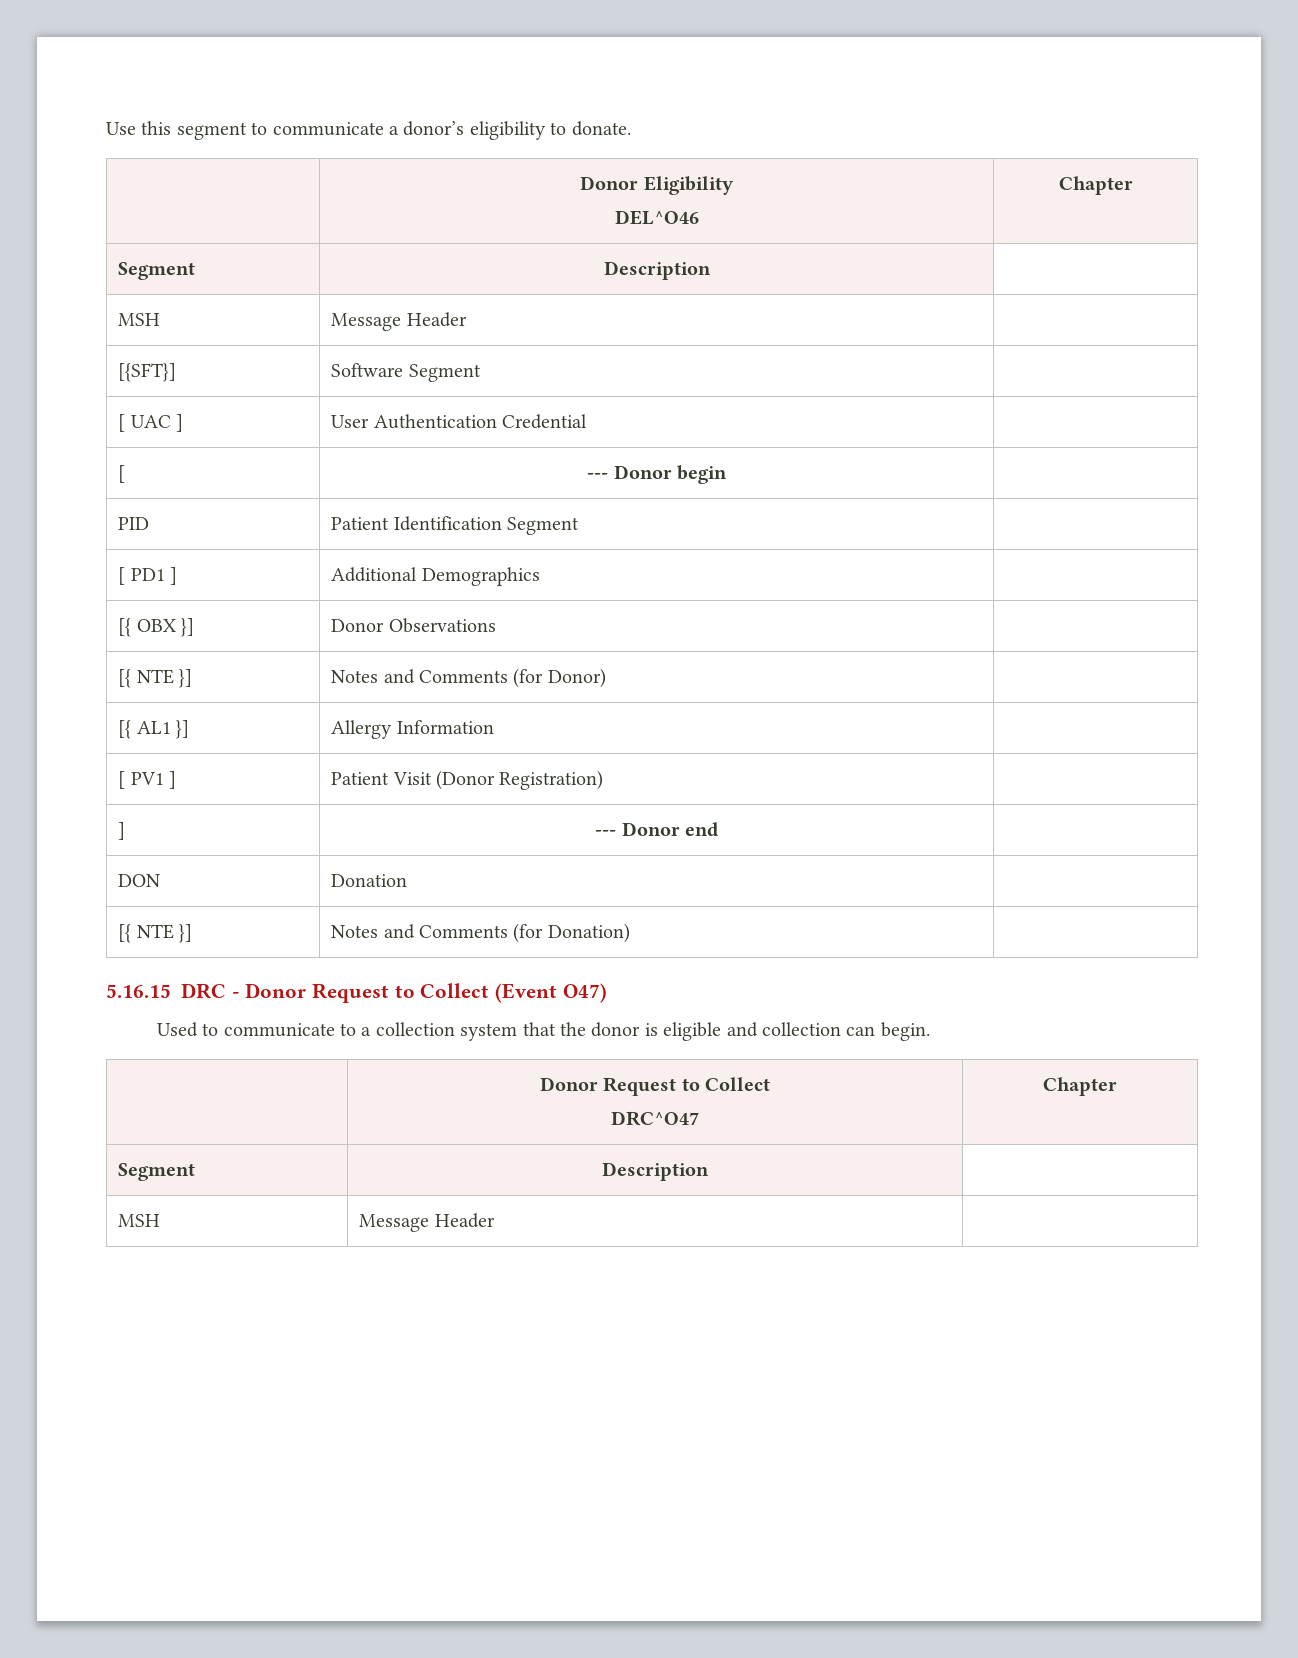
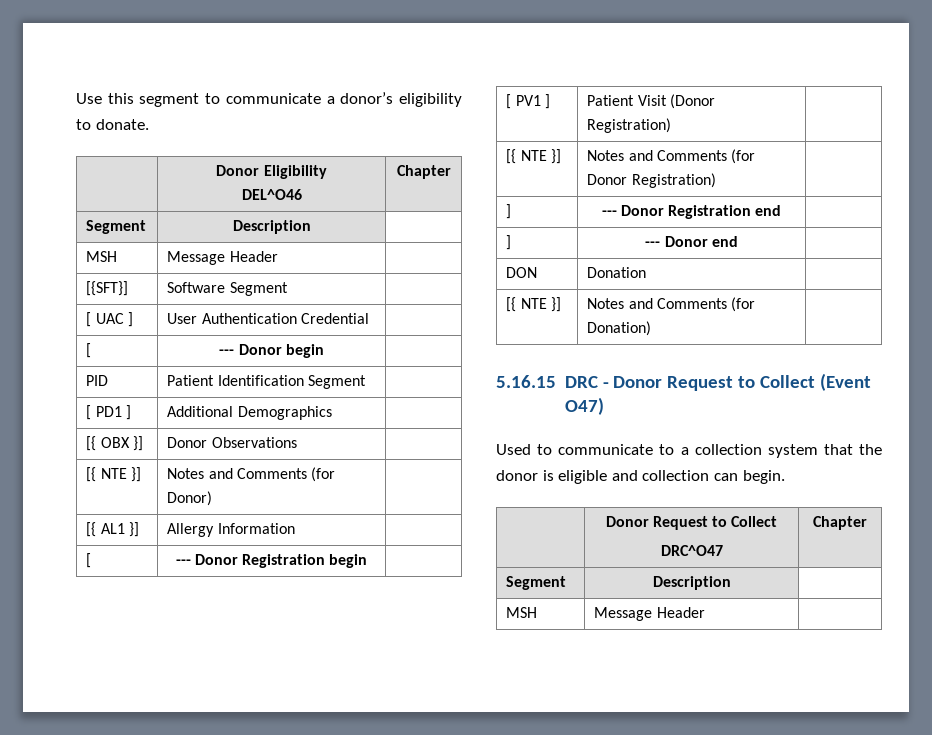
(494, 727) none -> [86,553,92,568] [175,554,368,568] // [ | --- Donor Registration begin |
(604, 780) none -> [506,149,561,164] [587,149,756,164] [587,173,716,188] [506,204,512,219] [601,205,782,219] // [{ NTE }] | Notes and Comments (for Donor Registration) | // ] | --- Donor Registration end |

